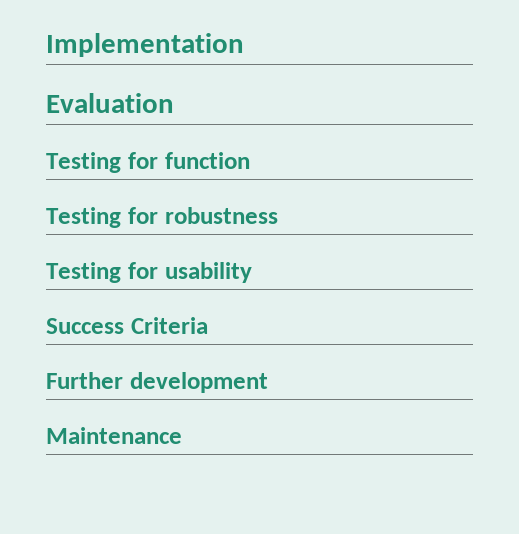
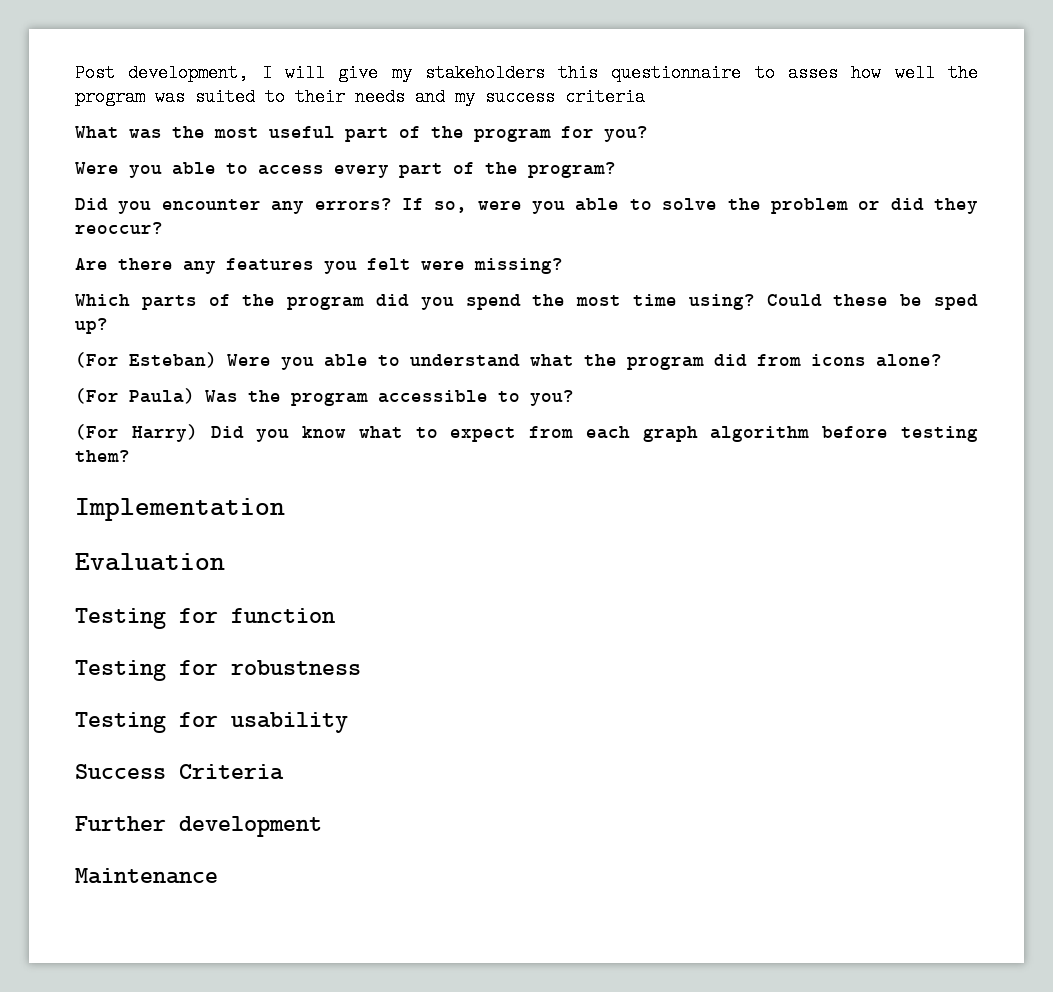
(46, 45) none -> [75,64,978,82] [75,88,645,106] [75,126,648,142] [75,162,616,178] [75,198,978,214] [75,222,163,234] [75,258,563,274] [75,294,978,310] [75,318,108,334] [75,352,942,370] [75,388,574,406] [75,424,978,442] [75,450,130,462] Post development, I will give my stakeholders this questionnaire to asses how well the program was suited to their needs and my success criteria // What was the most useful part of the program for you? // Were you able to access every part of the program? // Did you encounter any errors? If so, were you able to solve the problem or did they reoccur? // Are there any features you felt were missing? // Which parts of the program did you spend the most time using? Could these be sped up? // (For Esteban) Were you able to understand what the program did from icons alone? // (For Paula) Was the program accessible to you? // (For Harry) Did you know what to expect from each graph algorithm before testing them? //

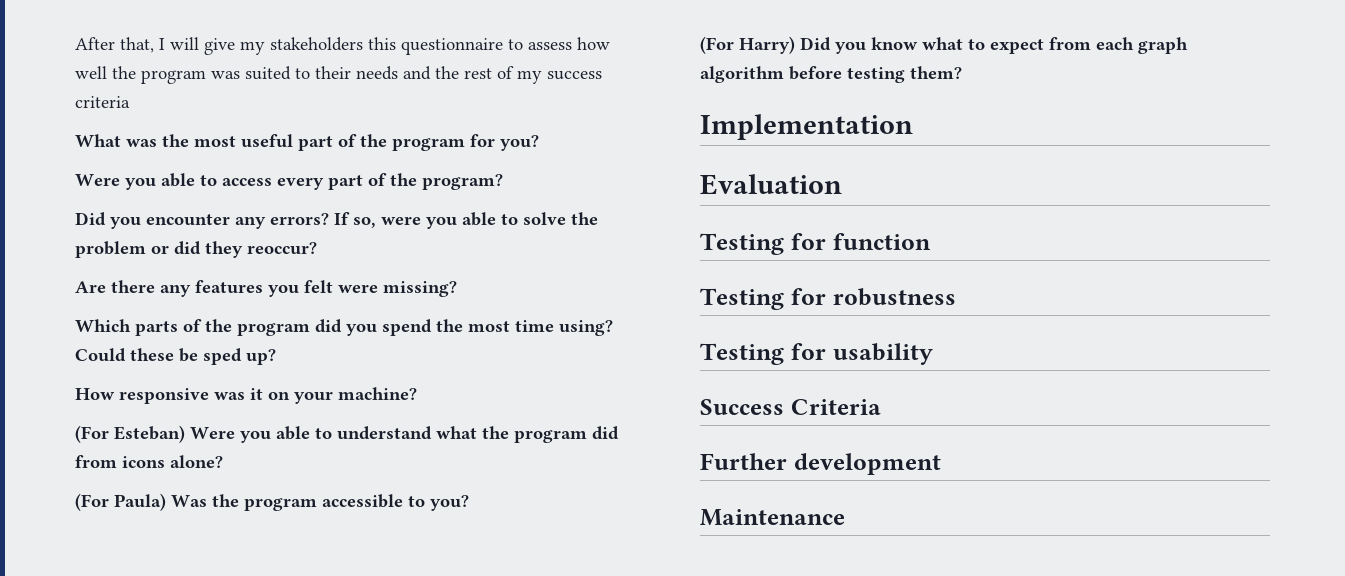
[75,64,249,82] Post development, -> [75,37,154,53] After that,
[788,64,839,82] asses -> [528,42,572,50] assess
(445, 97) none -> [435,66,514,79] the rest of
(108, 326) none -> [75,387,417,404] // How responsive was it on your machine?

